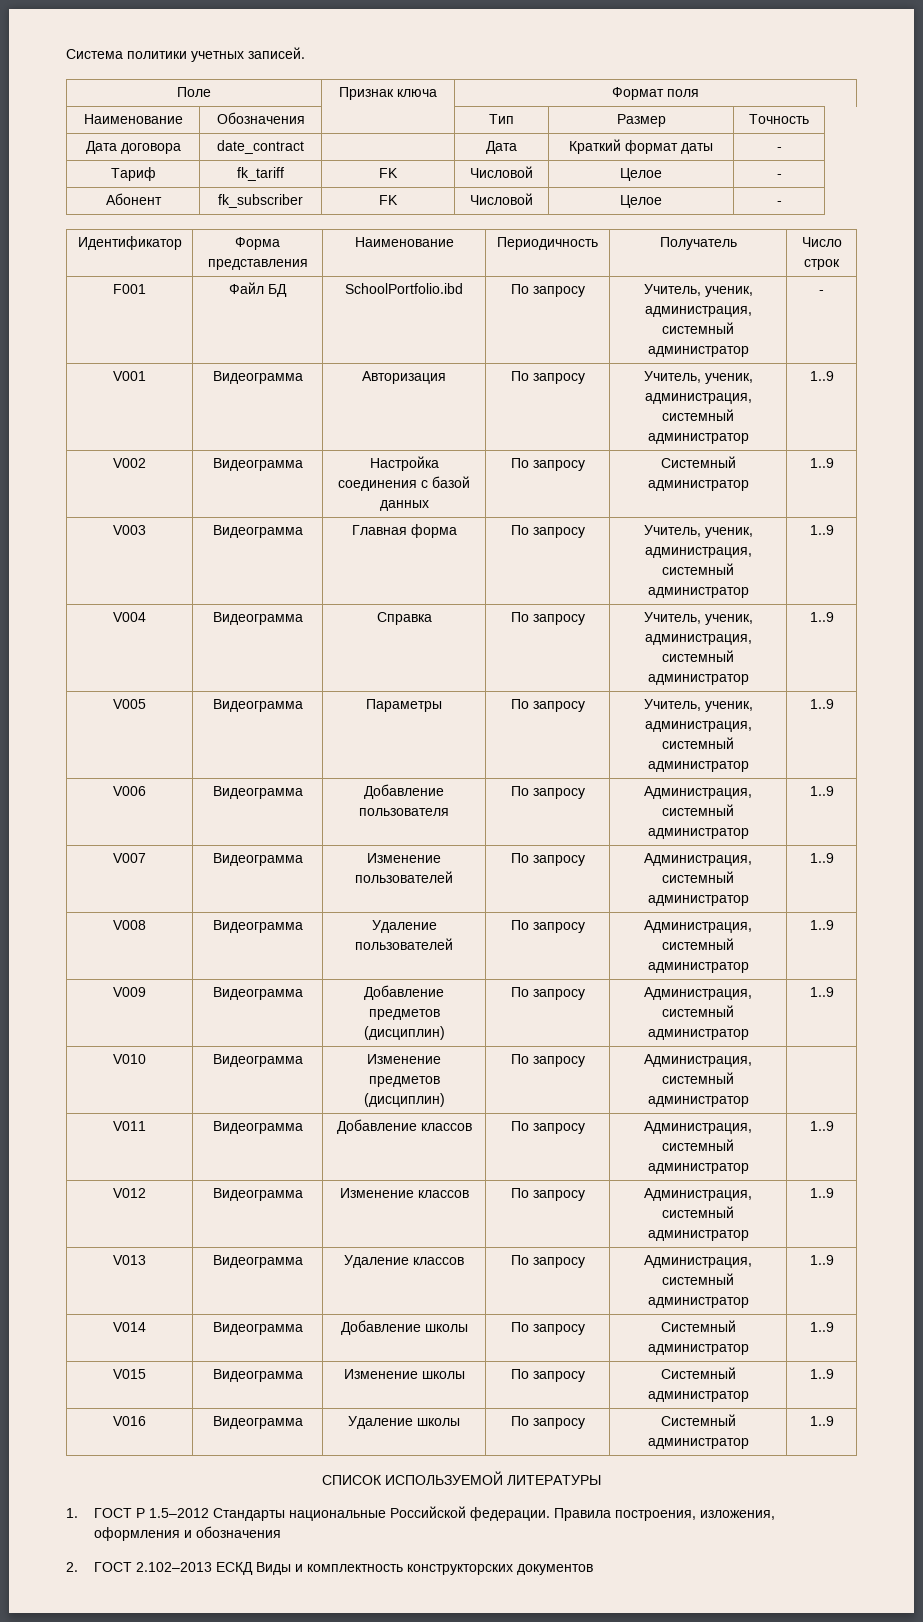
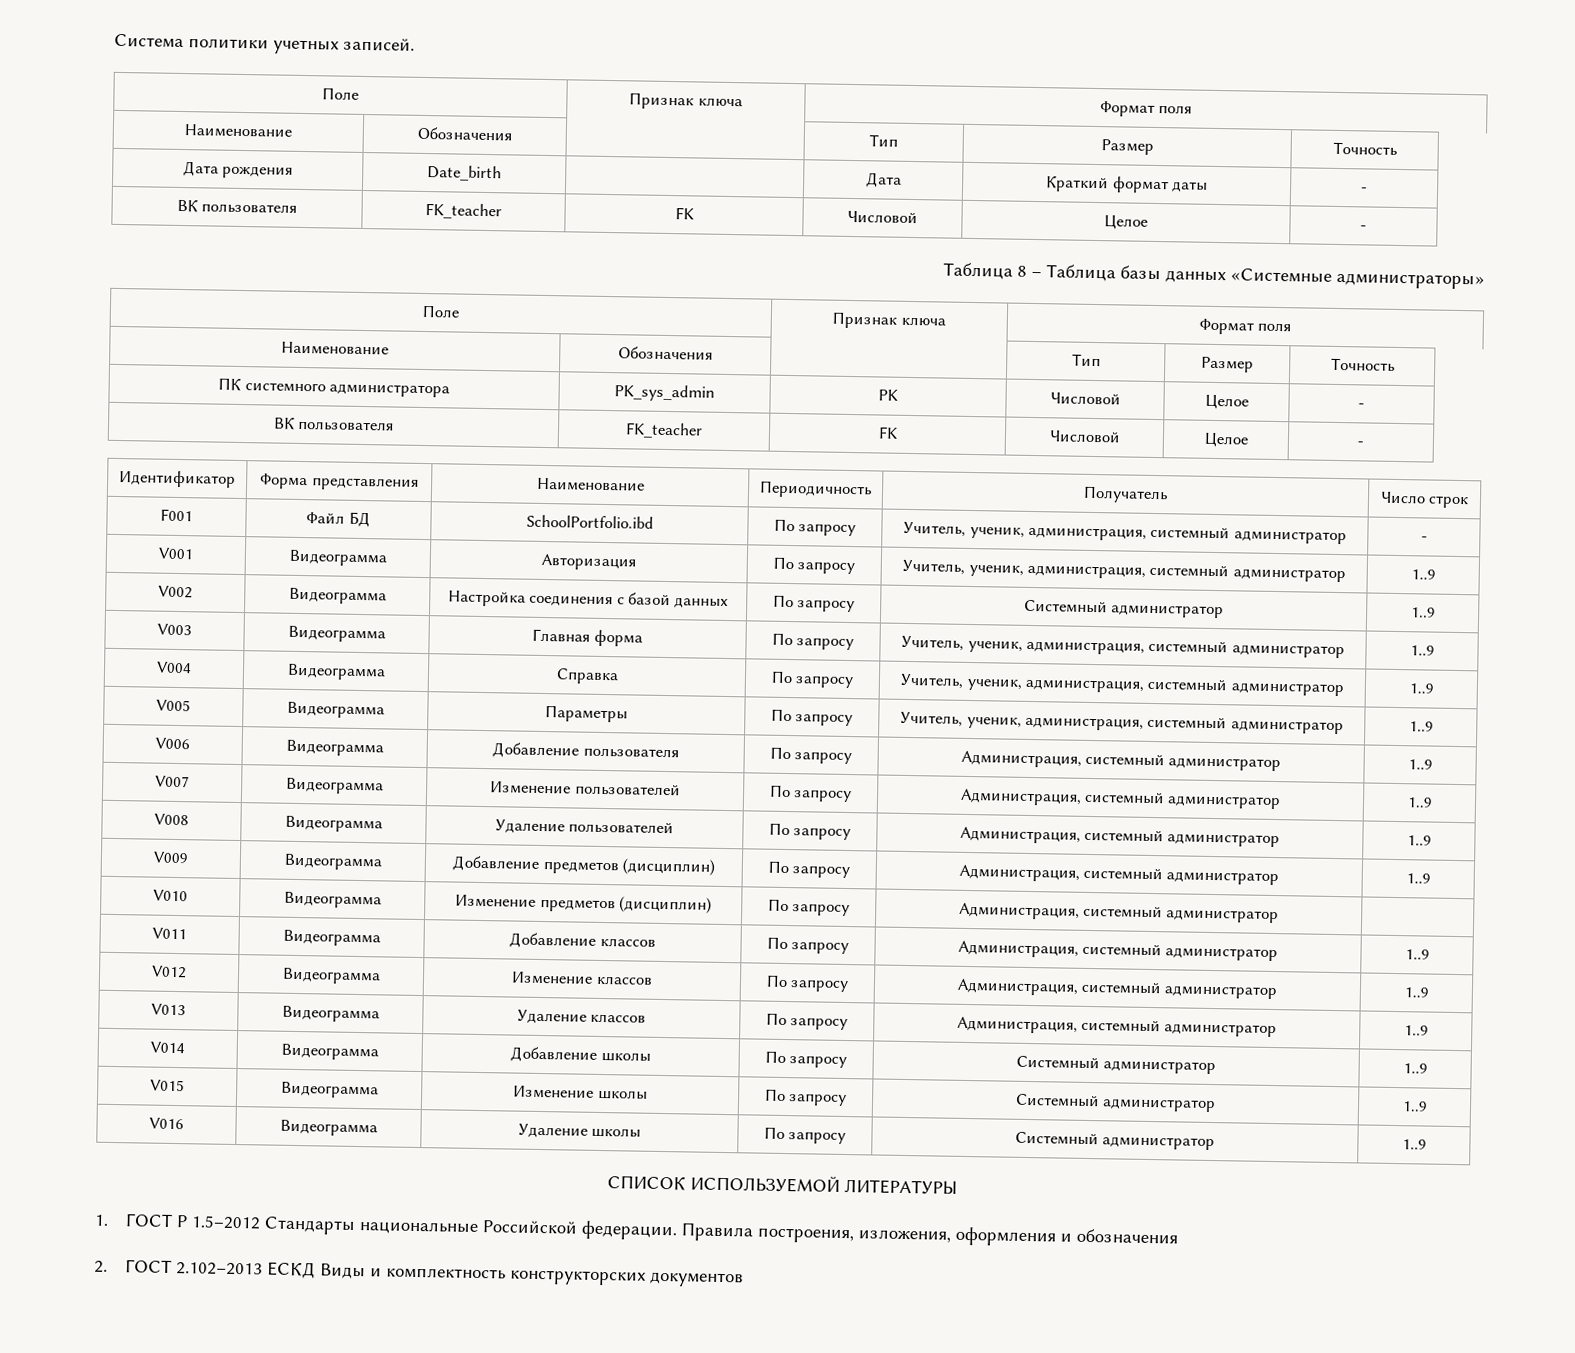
[120,143,181,154] [217,140,304,154] договора | date_contract -> [222,165,294,179] [427,165,503,182] рождения | Date_birth
[110,167,156,181] [237,167,284,181] [379,168,398,178] [470,166,533,178] [620,168,662,181] [776,174,782,178] [105,193,162,205] [218,194,303,208] Тариф | fk_tariff | FK | Числовой | Целое | - // Абонент | fk_subscriber -> [176,199,298,214] [425,203,503,220] [674,207,694,220] [847,210,918,225] [1104,215,1148,230] [1360,225,1367,231] [943,262,1485,290] [422,304,460,318] [832,311,946,329] [1198,318,1292,335] [281,341,389,356] [618,346,713,360] [1071,353,1101,367] [1201,356,1254,373] [1330,357,1395,372] [218,377,450,398] [614,384,715,402] [878,389,898,401] [1049,392,1121,406] [1204,394,1249,410] [1358,403,1365,409] [272,417,395,432] [625,422,703,439] ВК пользователя | FK_teacher | FK | Числовой | Целое | - // Таблица 8 – Таблица базы данных «Системные администраторы» // Поле | Признак ключа | Формат поля // Наименование | Обозначения | | Тип | Размер | Точность // ПК системного администратора | PK_sys_admin | PK | Числовой | Целое | - // ВК пользователя | FK_teacher

